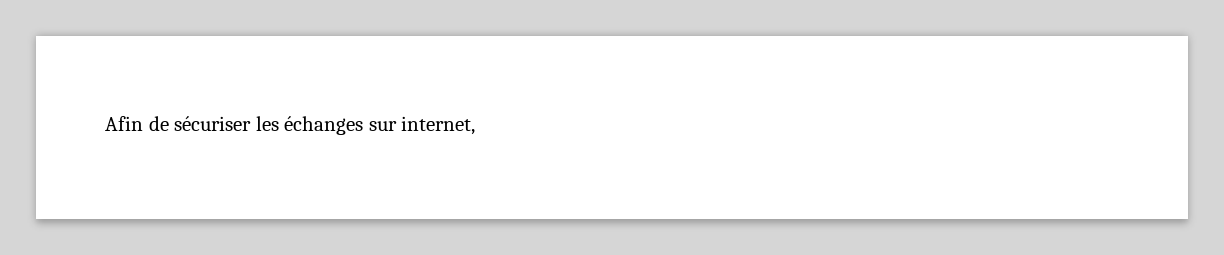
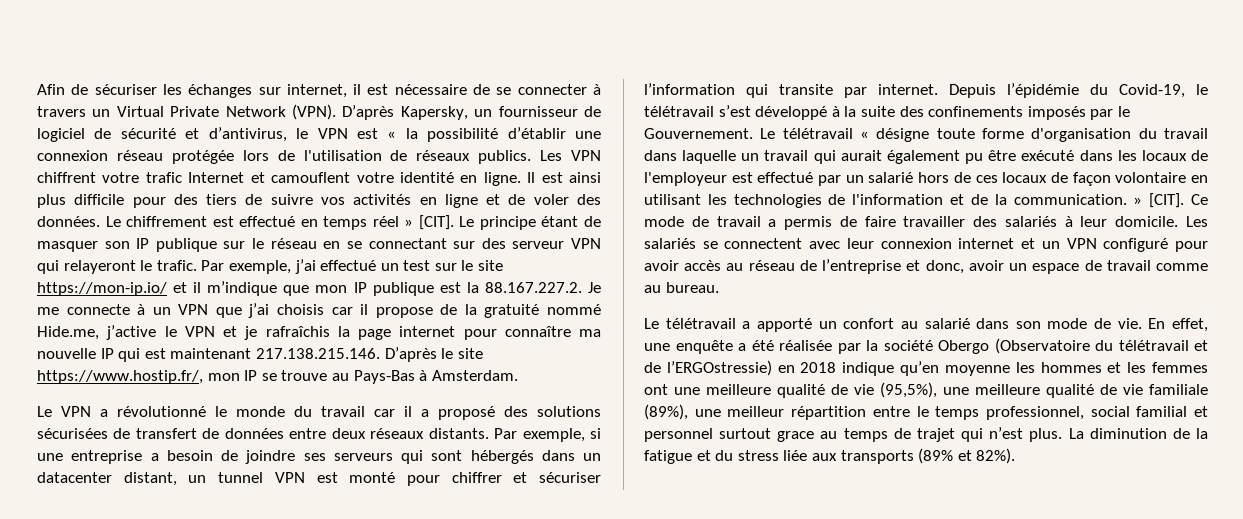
(476, 125) none -> [353,84,601,95] [37,104,601,120] [37,127,602,142] [37,150,601,164] [37,172,601,186] [37,194,601,208] [37,215,602,230] [37,238,601,252] [37,259,504,274] [37,281,601,296] [37,303,601,318] [37,325,601,340] [37,347,483,362] [37,370,518,384] [37,406,601,420] [37,428,601,442] [37,450,601,464] [37,472,601,486] [644,83,1208,98] [644,105,1130,120] [644,128,1208,142] [644,150,1208,164] [644,172,1208,186] [644,193,1208,208] [644,216,1208,230] [644,238,1208,252] [644,259,1208,274] [644,282,719,293] [644,318,1208,332] [644,338,1208,354] [644,360,1208,376] [644,382,1208,398] [644,404,1208,420] [644,427,1208,442] [644,448,1016,464] il est nécessaire de se connecter à travers un Virtual Private Network (VPN). D’après Kapersky, un fournisseur de logiciel de sécurité et d’antivirus, le VPN est « la possibilité d’établir une connexion réseau protégée lors de l'utilisation de réseaux publics. Les VPN chiffrent votre trafic Internet et camouflent votre identité en ligne. Il est ainsi plus difficile pour des tiers de suivre vos activités en ligne et de voler des données. Le chiffrement est effectué en temps réel » [CIT]. Le principe étant de masquer son IP publique sur le réseau en se connectant sur des serveur VPN qui relayeront le trafic. Par exemple, j’ai effectué un test sur le site https://mon-ip.io/ et il m’indique que mon IP publique est la 88.167.227.2. Je me connecte à un VPN que j’ai choisis car il propose de la gratuité nommé Hide.me, j’active le VPN et je rafraîchis la page internet pour connaître ma nouvelle IP qui est maintenant 217.138.215.146. D’après le site https://www.hostip.fr/, mon IP se trouve au Pays-Bas à Amsterdam. // Le VPN a révolutionné le monde du travail car il a proposé des solutions sécurisées de transfert de données entre deux réseaux distants. Par exemple, si une entreprise a besoin de joindre ses serveurs qui sont hébergés dans un datacenter distant, un tunnel VPN est monté pour chiffrer et sécuriser l’information qui transite par internet. Depuis l’épidémie du Covid-19, le télétravail s’est développé à la suite des confinements imposés par le Gouvernement. Le télétravail « désigne toute forme d'organisation du travail dans laquelle un travail qui aurait également pu être exécuté dans les locaux de l'employeur est effectué par un salarié hors de ces locaux de façon volontaire en utilisant les technologies de l'information et de la communication. » [CIT]. Ce mode de travail a permis de faire travailler des salariés à leur domicile. Les salariés se connectent avec leur connexion internet et un VPN configuré pour avoir accès au réseau de l’entreprise et donc, avoir un espace de travail comme au bureau. // Le télétravail a apporté un confort au salarié dans son mode de vie. En effet, une enquête a été réalisée par la société Obergo (Observatoire du télétravail et de l’ERGOstressie) en 2018 indique qu’en moyenne les hommes et les femmes ont une meilleure qualité de vie (95,5%), une meilleure qualité de vie familiale (89%), une meilleur répartition entre le temps professionnel, social familial et personnel surtout grace au temps de trajet qui n’est plus. La diminution de la fatigue et du stress liée aux transports (89% et 82%).

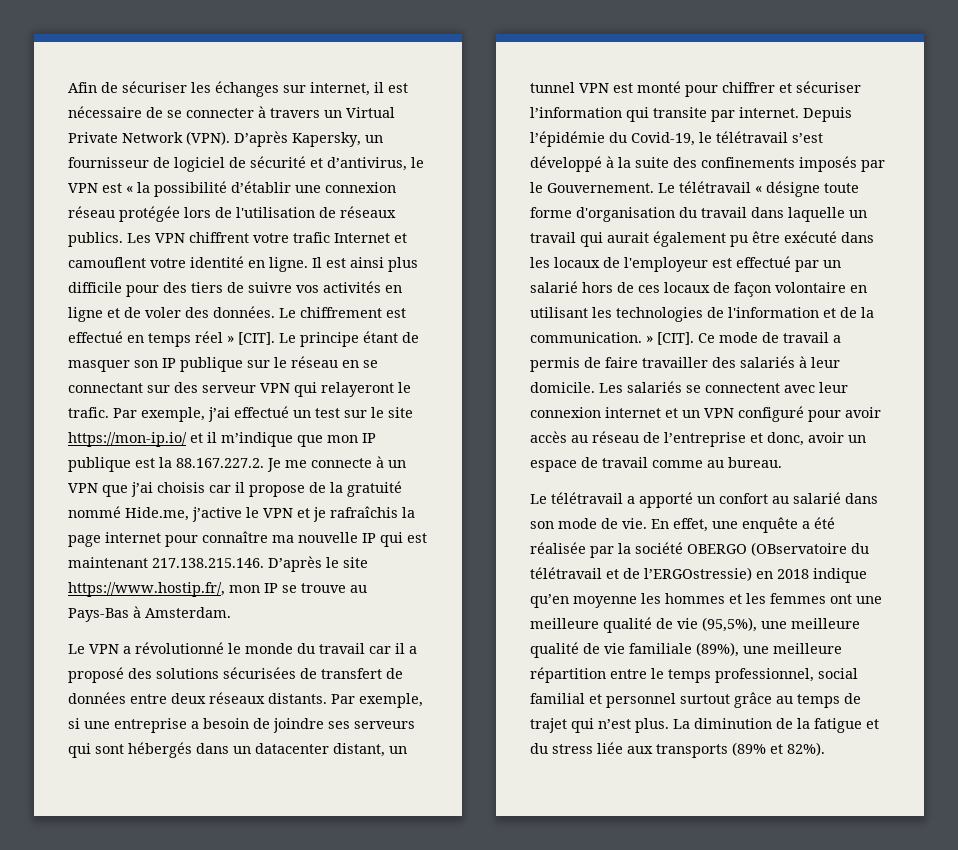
[938,338,1090,354] Obergo (Observatoire -> [687,542,847,556] OBERGO (OBservatoire
[727,406,785,417] meilleur -> [773,643,842,654] meilleure
[777,431,815,442] grace -> [734,692,772,708] grâce

